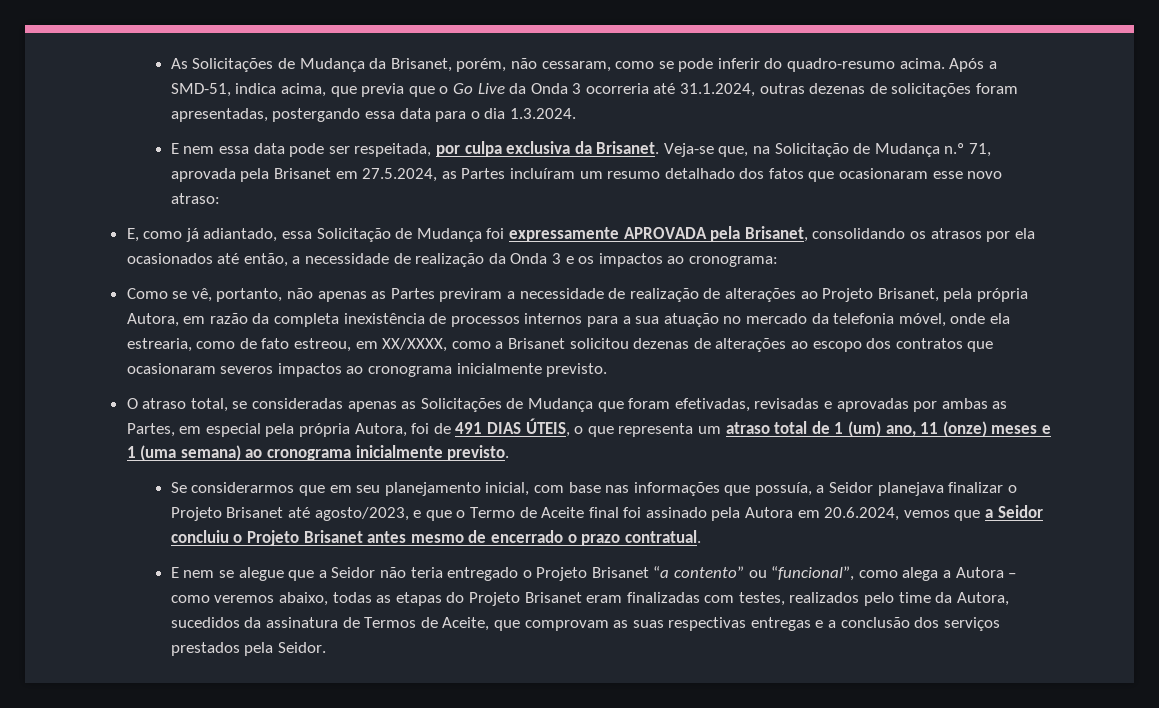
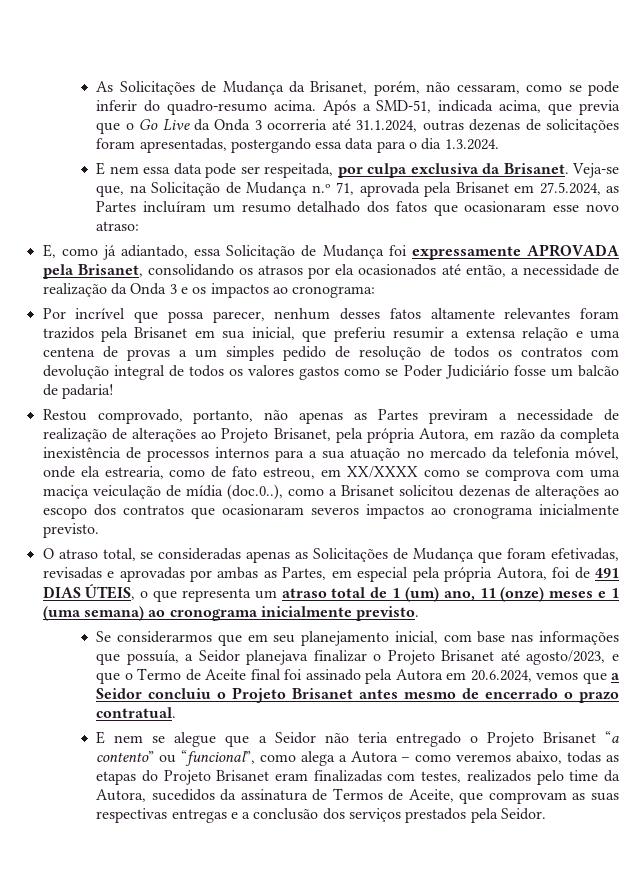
[235,83,277,94] indica -> [438,100,494,112] indicada
[126,288,212,302] Como se vê, -> [42,308,619,323] [42,327,620,342] [42,346,619,361] [42,365,620,380] [42,384,114,399] [42,409,183,424] Por incrível que possa parecer, nenhum desses fatos altamente relevantes foram trazidos pela Brisanet em sua inicial, que preferiu resumir a extensa relação e uma centena de provas a um simples pedido de resolução de todos os contratos com devolução integral de todos os valores gastos como se Poder Judiciário fosse um balcão de padaria! // Restou comprovado,
[382,338,448,352] XX/XXXX, -> [347,466,620,481] [42,484,283,500] XX/XXXX como se comprova com uma maciça veiculação de mídia (doc.0..),

